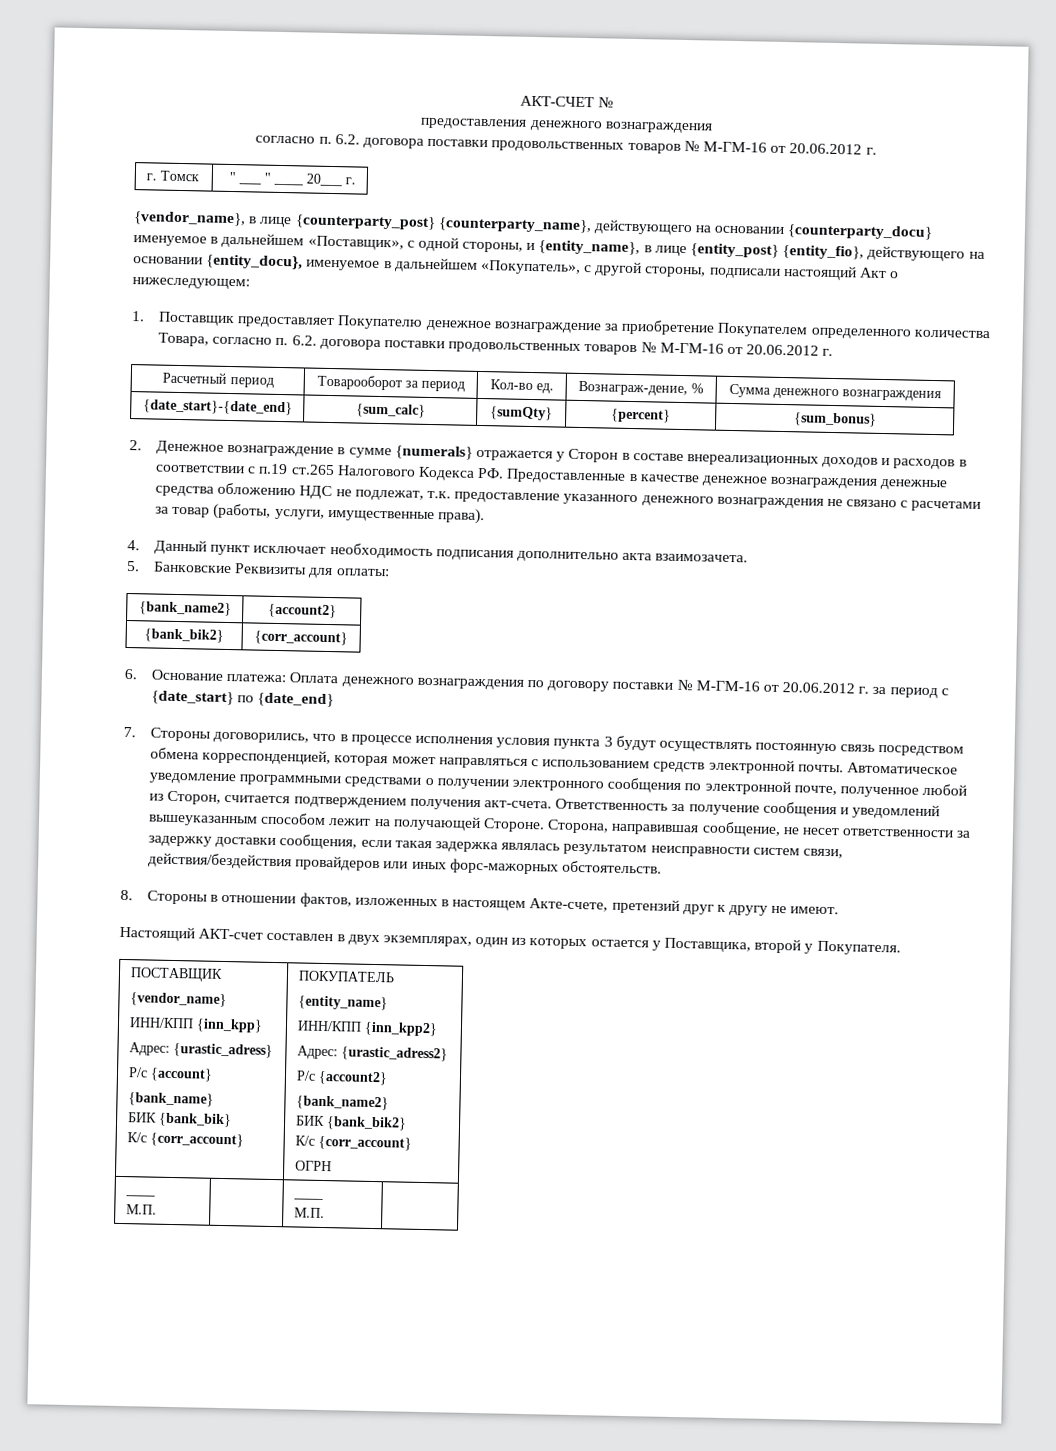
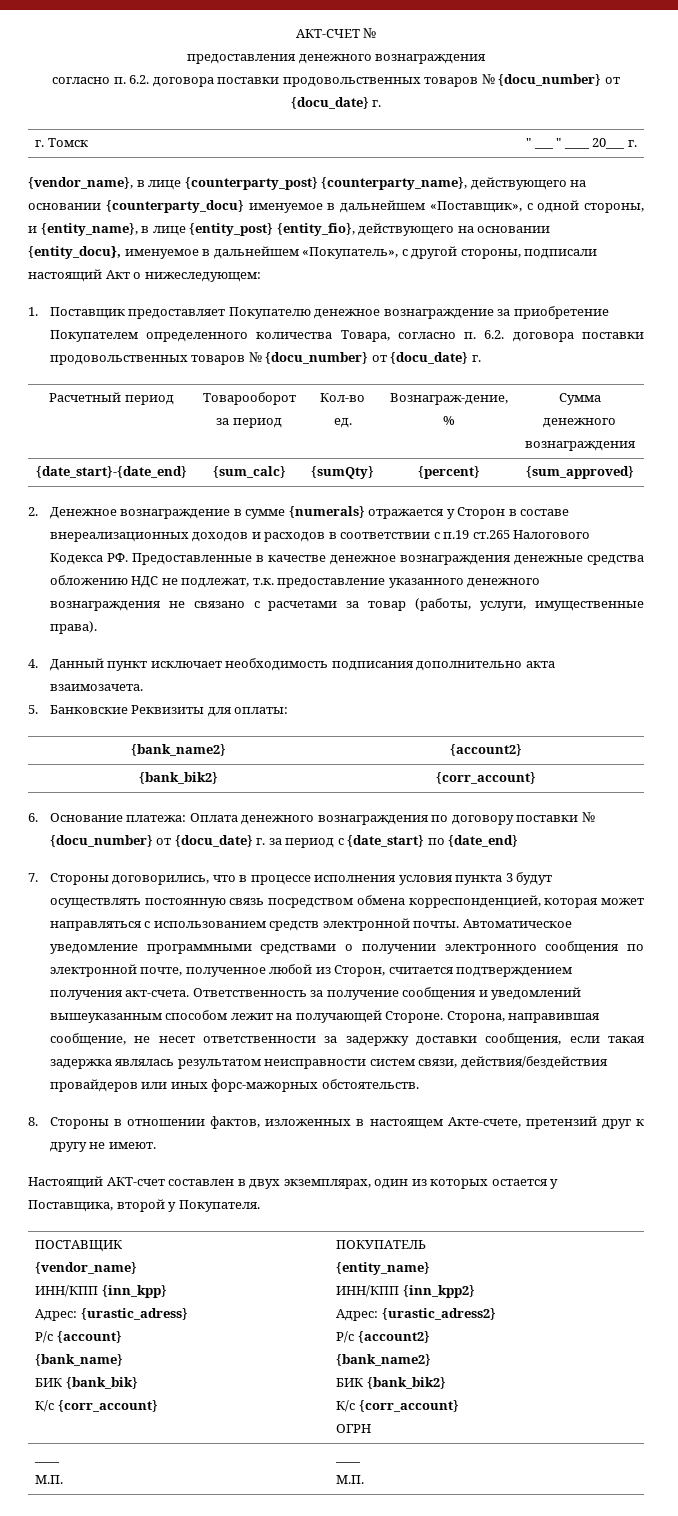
[702,141,863,155] М-ГМ-16 от 20.06.2012 -> [498,74,620,86] [290,97,369,109] {docu_number} от {docu_date}
[659,342,820,356] М-ГМ-16 от 20.06.2012 -> [265,352,469,364] {docu_number} от {docu_date}
[793,412,877,427] {sum_bonus} -> [525,466,634,479] {sum_approved}
[695,680,856,694] М-ГМ-16 от 20.06.2012 -> [49,835,253,847] {docu_number} от {docu_date}

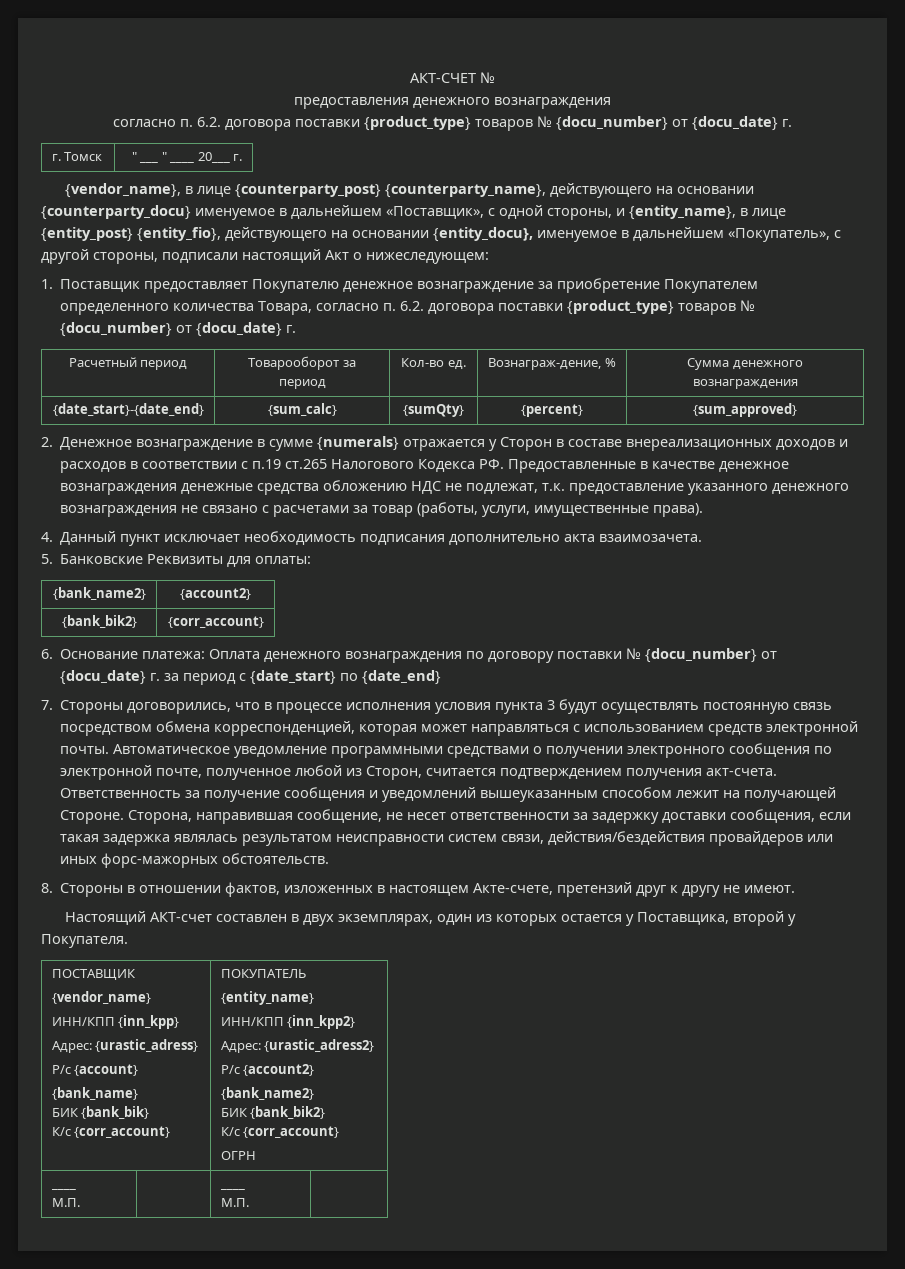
[282,77,421,87] продовольственных -> [364,116,471,131] {product_type}
[49,355,188,365] продовольственных -> [567,300,675,315] {product_type}

